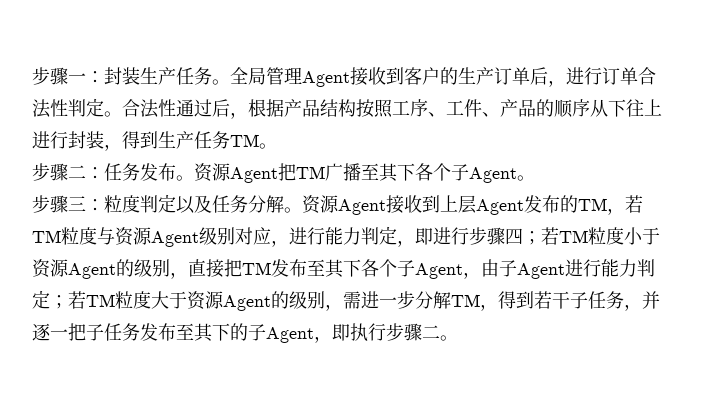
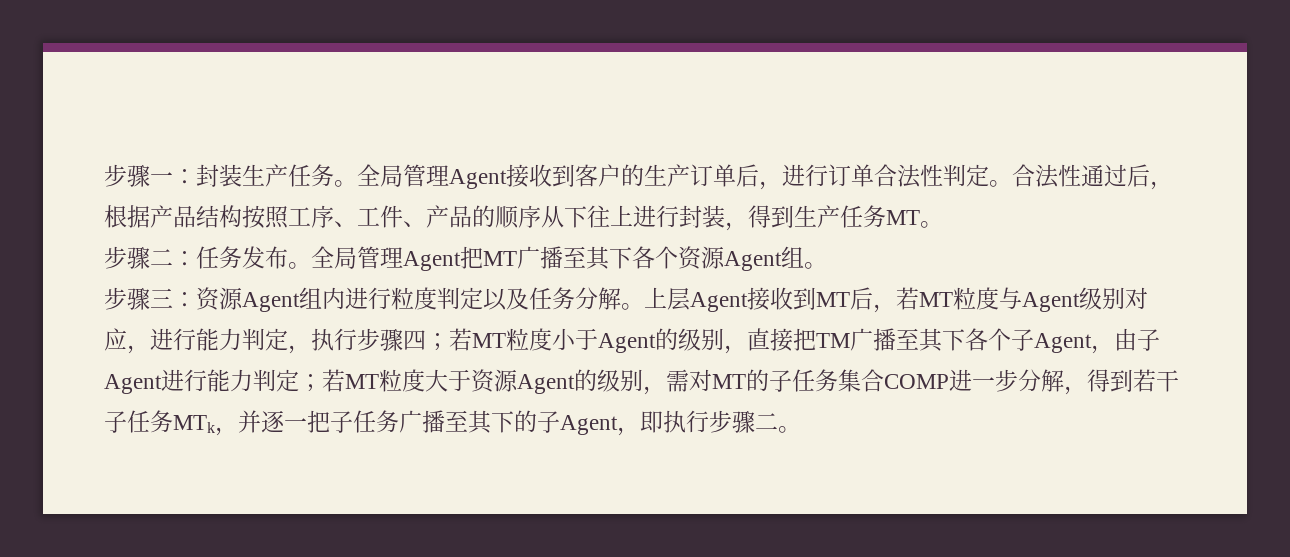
[230,134,259,147] TM -> [886,210,920,225] MT
[194,163,517,183] 资源Agent把TM广播至其下各个子Agent -> [311,246,804,271] 全局管理Agent把MT广播至其下各个资源Agent组
(104, 205) none -> [196,287,391,312] 资源Agent组内进行
[302,195,643,215] [32,227,152,246] 资源Agent接收到上层Agent发布的TM，若TM粒度与资源 -> [644,287,1022,313] 上层Agent接收到MT后，若MT粒度与
[415,227,451,245] 即进 -> [311,328,334,351] 执
[559,230,588,243] TM -> [472,333,506,348] MT
[32,259,69,278] 资源 -> (598, 339) none
[271,259,307,277] 发布 -> [850,328,896,351] 广播
[86,294,115,307] TM -> [345,374,379,389] MT
(361, 300) none -> [689,369,949,392] 对MT的子任务集合COMP
[451,294,480,307] TM -> (1064, 380) none
(624, 300) none -> [173,415,215,433] MTk
[140,323,176,341] 发布 -> [399,410,445,433] 广播

